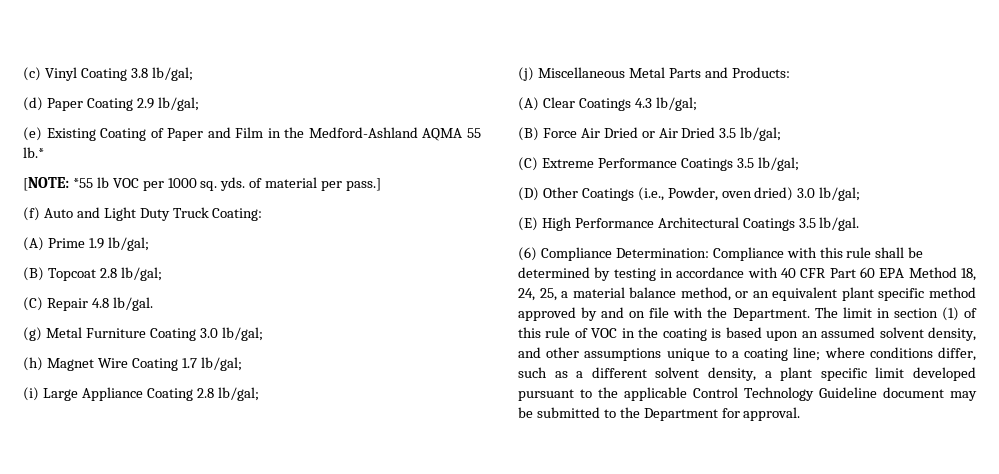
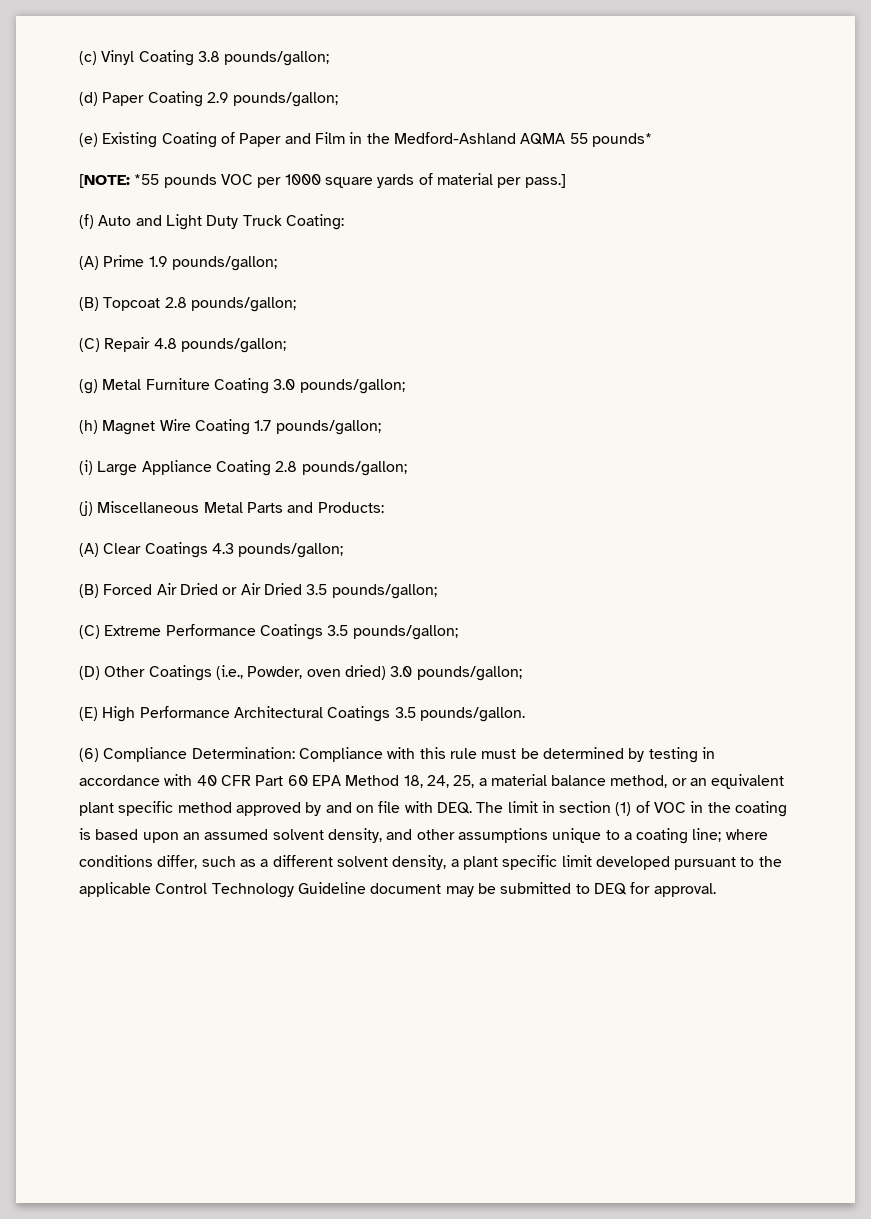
[151,67,193,81] lb/gal; -> [224,51,330,66] pounds/gallon;
[157,97,199,111] lb/gal; -> [233,92,339,107] pounds/gallon;
[23,147,44,158] lb.* -> [591,133,652,147] pounds*
[96,177,109,188] lb -> [163,174,217,188] pounds
[200,177,246,191] sq. yds. -> [324,174,415,188] square yards
[107,237,149,251] lb/gal; -> [171,256,277,271] pounds/gallon;
[120,267,162,281] lb/gal; -> [190,297,296,312] pounds/gallon;
[112,297,153,311] lb/gal. -> [180,338,286,353] pounds/gallon;
[221,327,263,341] lb/gal; -> [299,379,405,394] pounds/gallon;
[200,357,242,371] lb/gal; -> [275,420,381,435] pounds/gallon;
[217,387,259,401] lb/gal; -> [301,461,407,476] pounds/gallon;
[655,97,697,111] [518,127,577,141] lb/gal; // (B) Force -> [238,543,344,558] [79,584,153,598] pounds/gallon; // (B) Forced
[740,127,782,141] lb/gal; -> [331,584,437,599] pounds/gallon;
[757,157,799,171] lb/gal; -> [352,625,458,640] pounds/gallon;
[819,187,861,201] lb/gal; -> [416,666,522,681] pounds/gallon;
[819,217,860,231] lb/gal. -> [419,707,525,722] pounds/gallon.
[875,247,905,258] shall -> [481,749,517,759] must
[707,307,810,321] the Department. -> [436,802,472,814] DEQ.
[518,327,588,338] this rule of -> (650, 807) none
[619,407,718,421] the Department -> [593,883,627,895] DEQ

